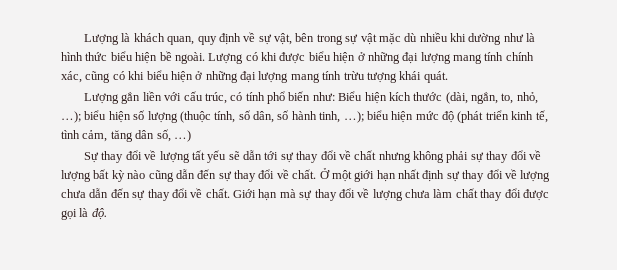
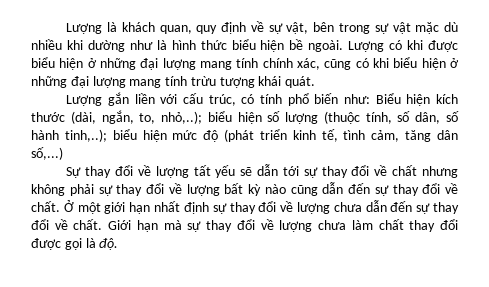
[516,92,538,104] [61,111,81,123] nhỏ, …); -> [161,111,203,124] nhỏ,..);
[319,111,364,123] tinh, …); -> [64,129,107,142] tinh,..);
[156,129,191,142] số, …) -> [31,147,63,160] số,...)

